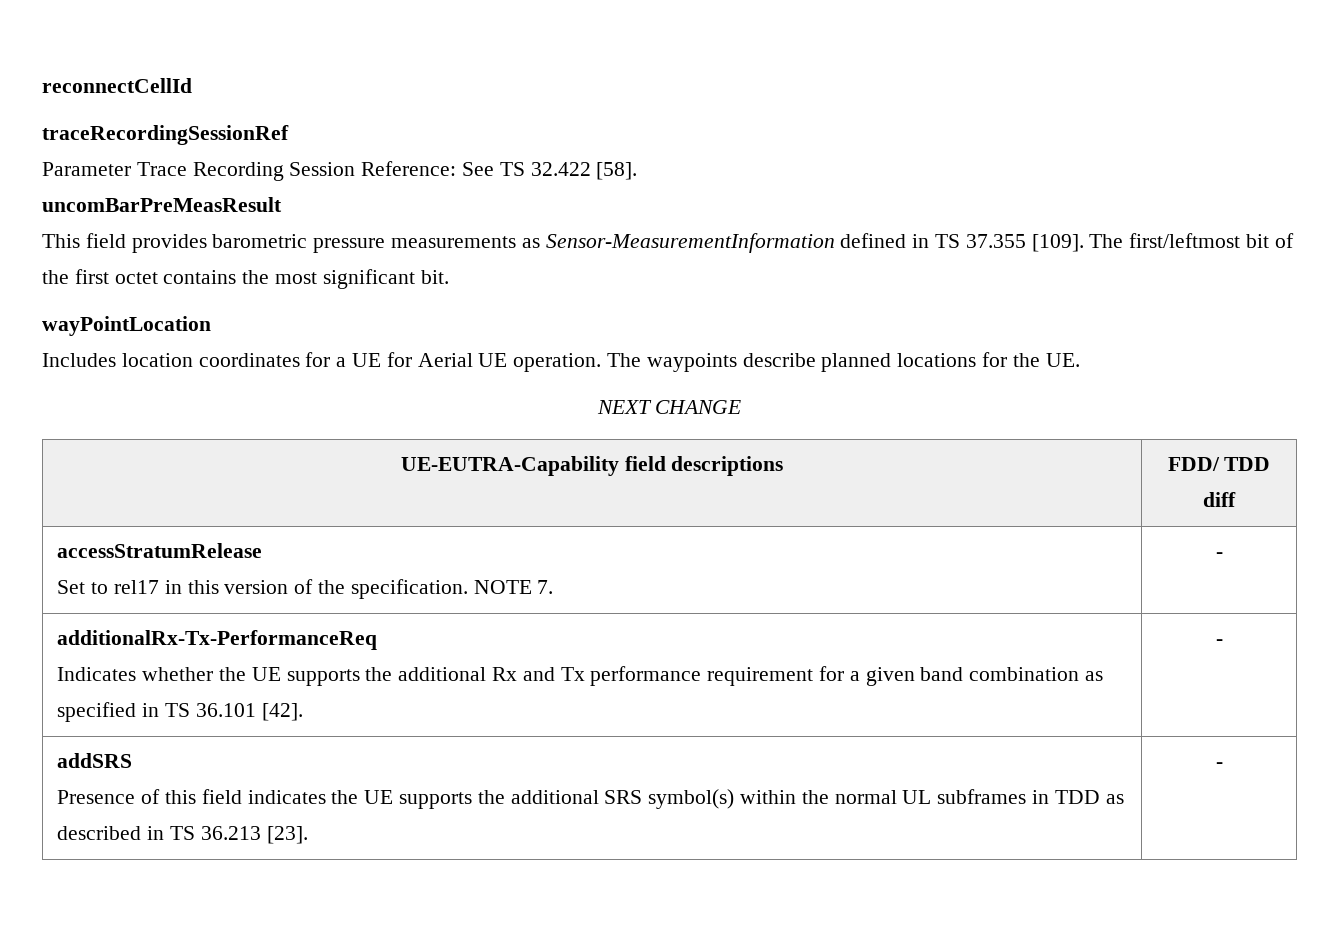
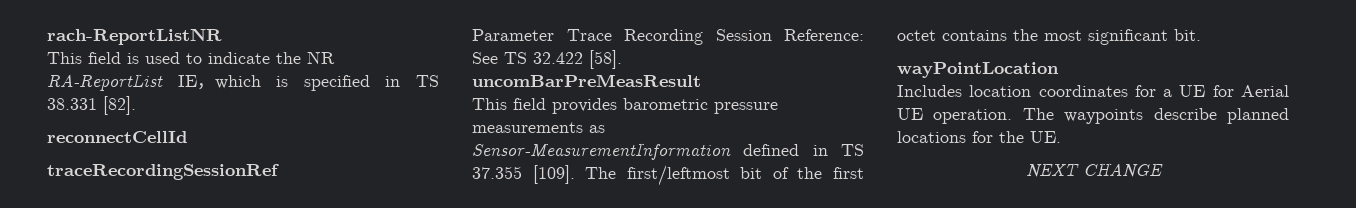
(42, 85) none -> [47,28,222,45] [47,51,335,64] [47,74,440,91] [47,96,136,115] rach-ReportListNR // This field is used to indicate the NR RA-ReportList IE，which is specified in TS 38.331 [82]. //
[400,456,784,476] [1167,457,1271,471] [1203,492,1236,507] [57,543,263,558] [57,579,554,599] [1215,552,1223,558] [57,630,378,650] [57,666,1104,686] [57,702,303,722] [1215,639,1223,645] [57,753,133,768] [57,789,1124,809] [57,826,308,844] [1215,762,1223,768] // UE-EUTRA-Capability field descriptions | FDD/ TDD diff // accessStratumRelease // Set to rel17 in this version of the specification. NOTE 7. | - // additionalRx-Tx-PerformanceReq // Indicates whether the UE supports the additional Rx and Tx performance requirement for a given band combination as specified in TS 36.101 [42]. | - // addSRS // Presence of this field indicates the UE supports the additional SRS symbol(s) within the normal UL subframes in TDD as described in TS 36.213 [23]. | - -> (1163, 170) none

